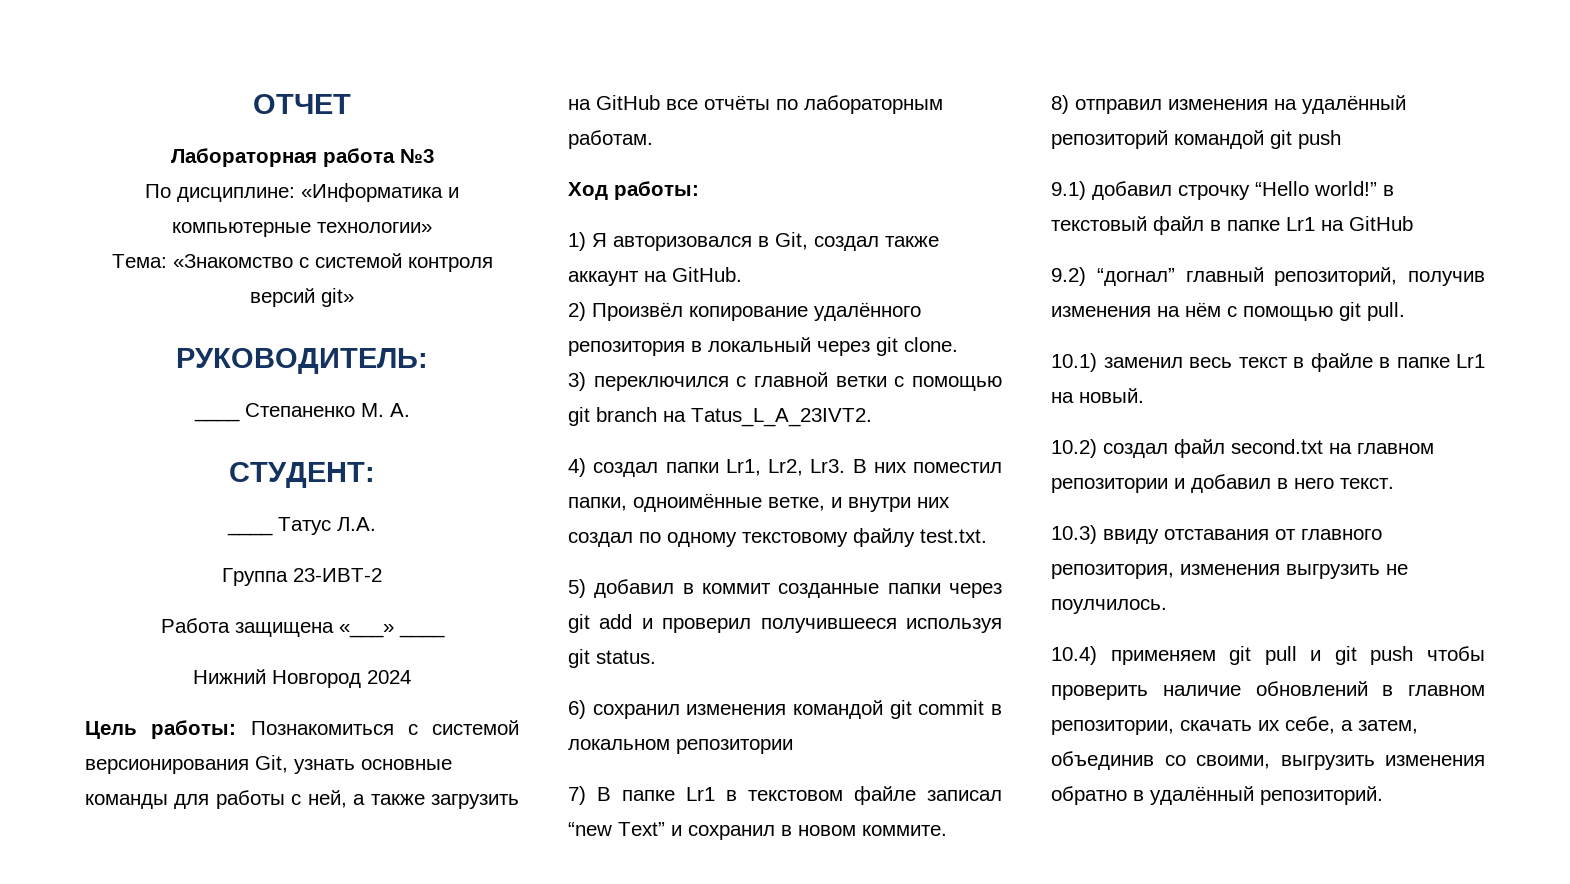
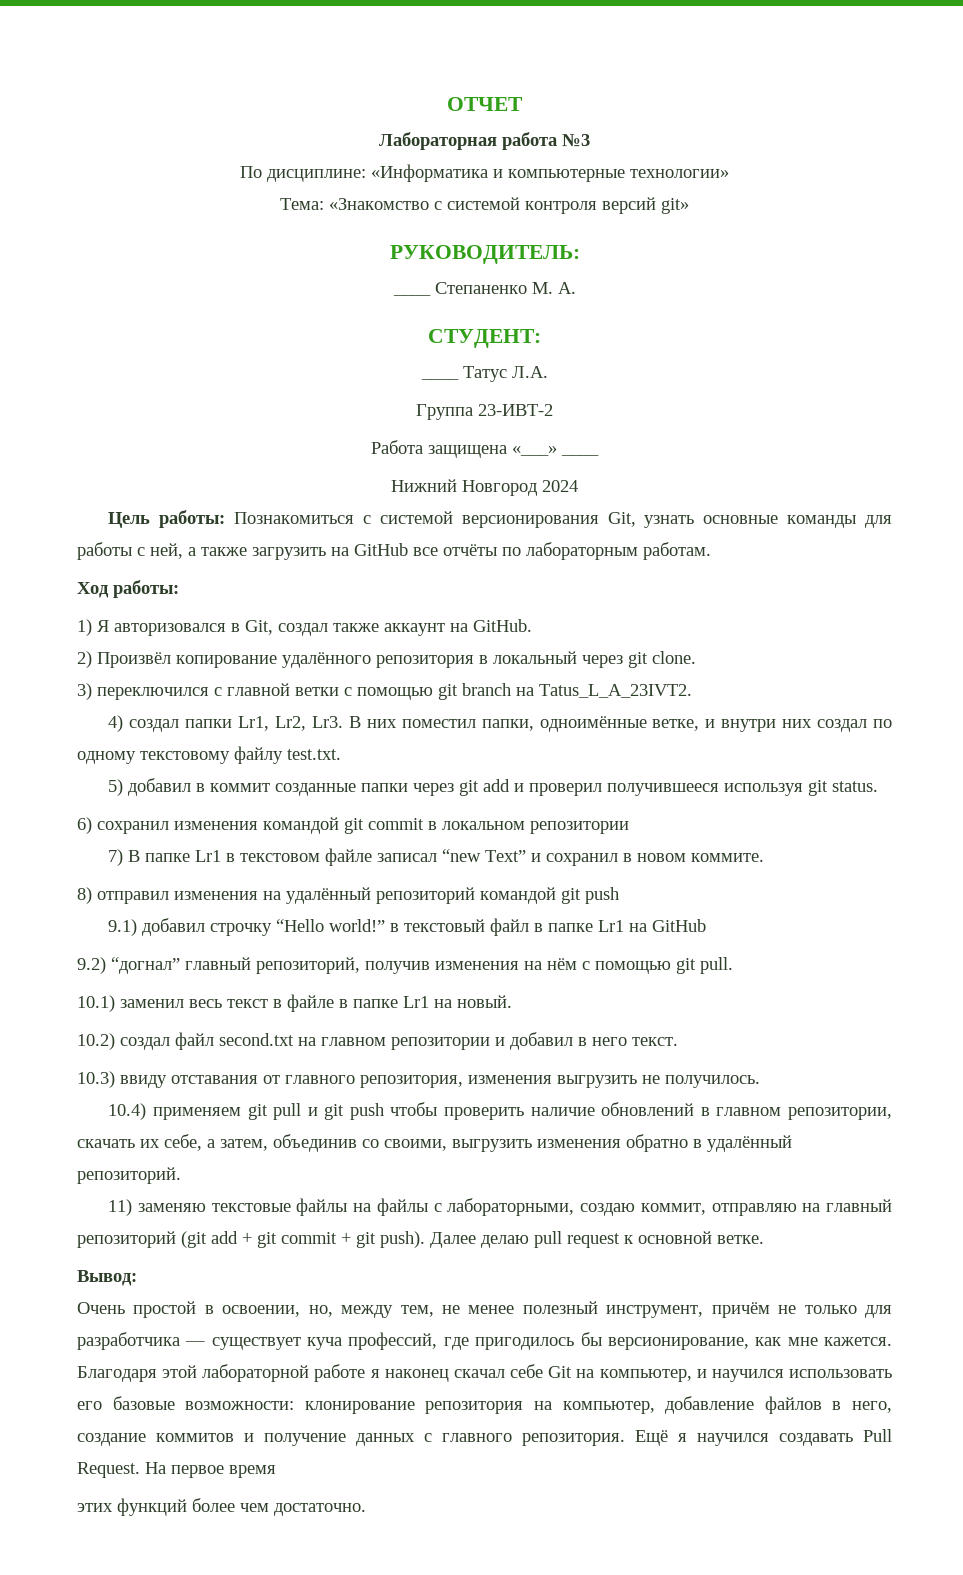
[1051,599,1167,614] поулчилось. -> [665,1075,760,1088] получилось.
(1383, 795) none -> [108,1198,893,1216] [77,1231,764,1248] [77,1270,137,1286] [77,1301,893,1318] [77,1332,893,1350] [77,1364,892,1382] [77,1396,893,1414] [77,1429,892,1446] [77,1462,276,1478] [77,1498,366,1516] // 11) заменяю текстовые файлы на файлы с лабораторными, создаю коммит, отправляю на главный репозиторий (git add + git commit + git push). Далее делаю pull request к основной ветке. // Вывод: // Очень простой в освоении, но, между тем, не менее полезный инструмент, причём не только для разработчика — существует куча профессий, где пригодилось бы версионирование, как мне кажется. Благодаря этой лабораторной работе я наконец скачал себе Git на компьютер, и научился использовать его базовые возможности: клонирование репозитория на компьютер, добавление файлов в него, создание коммитов и получение данных с главного репозитория. Ещё я научился создавать Pull Request. На первое время // этих функций более чем достаточно.

